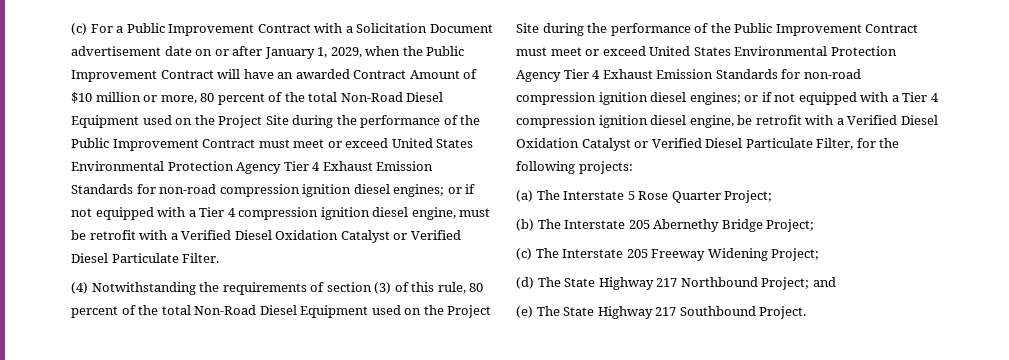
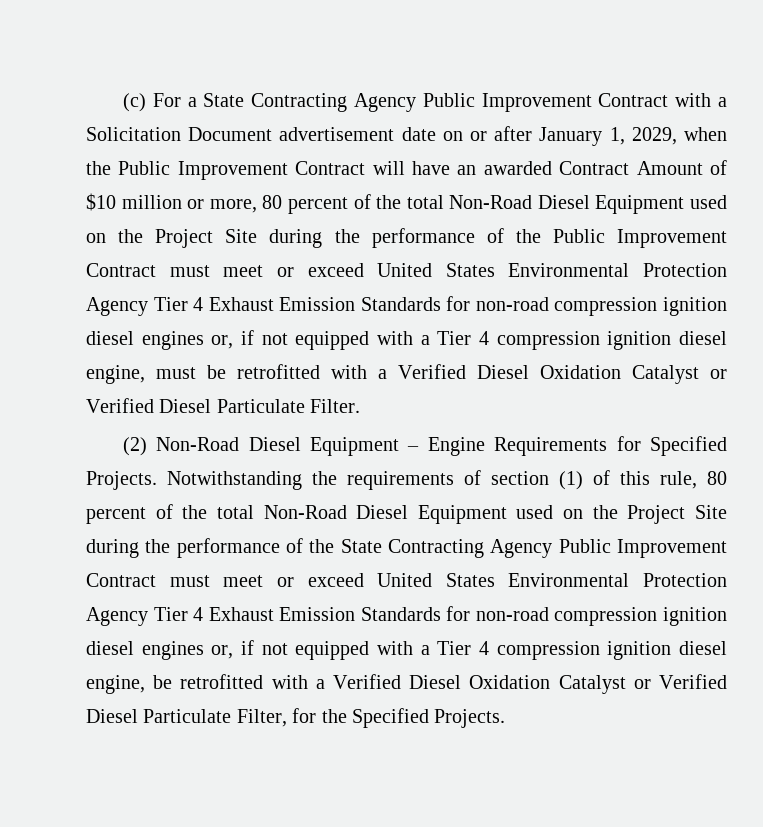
(124, 29) none -> [203,93,416,112] State Contracting Agency
[393,184,462,197] engines; or -> [141,331,234,350] engines or,
[89,230,136,240] retrofit -> [237,364,320,379] retrofitted
[71,282,88,294] (4) -> [122,436,727,456] [86,471,157,490] (2) Non-Road Diesel Equipment – Engine Requirements for Specified Projects.
[374,282,392,294] (3) -> [559,471,583,490] (1)
(731, 28) none -> [340,539,553,558] State Contracting Agency
[689,92,759,105] engines; or -> [141,641,234,660] engines or,
[755,115,802,125] retrofit -> [180,674,264,689] retrofitted
[516,161,633,174] [516,190,773,203] [516,219,815,232] [516,248,820,261] [516,277,836,290] [516,306,807,319] following projects: // (a) The Interstate 5 Rose Quarter Project; // (b) The Interstate 205 Abernethy Bridge Project; // (c) The Interstate 205 Freeway Widening Project; // (d) The State Highway 217 Northbound Project; and // (e) The State Highway 217 Southbound Project. -> [352,708,506,728] Specified Projects.

